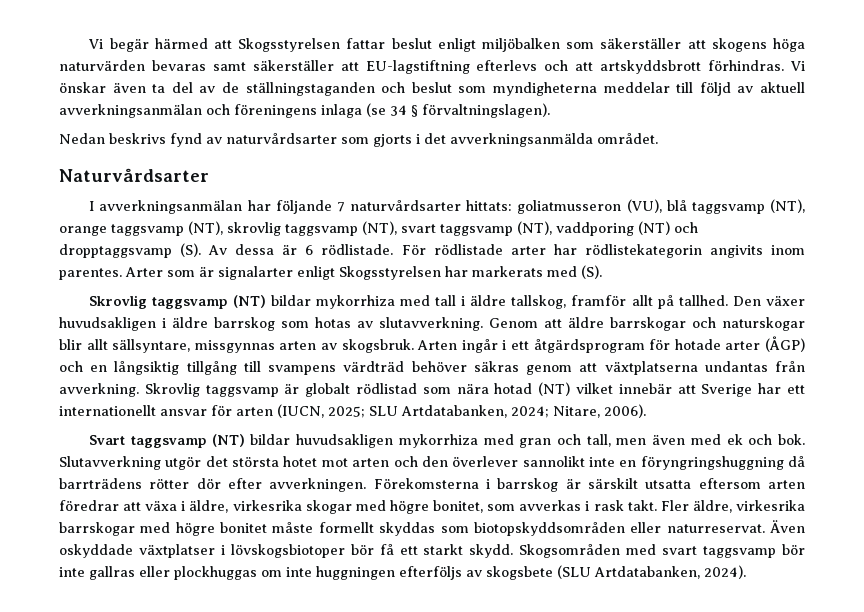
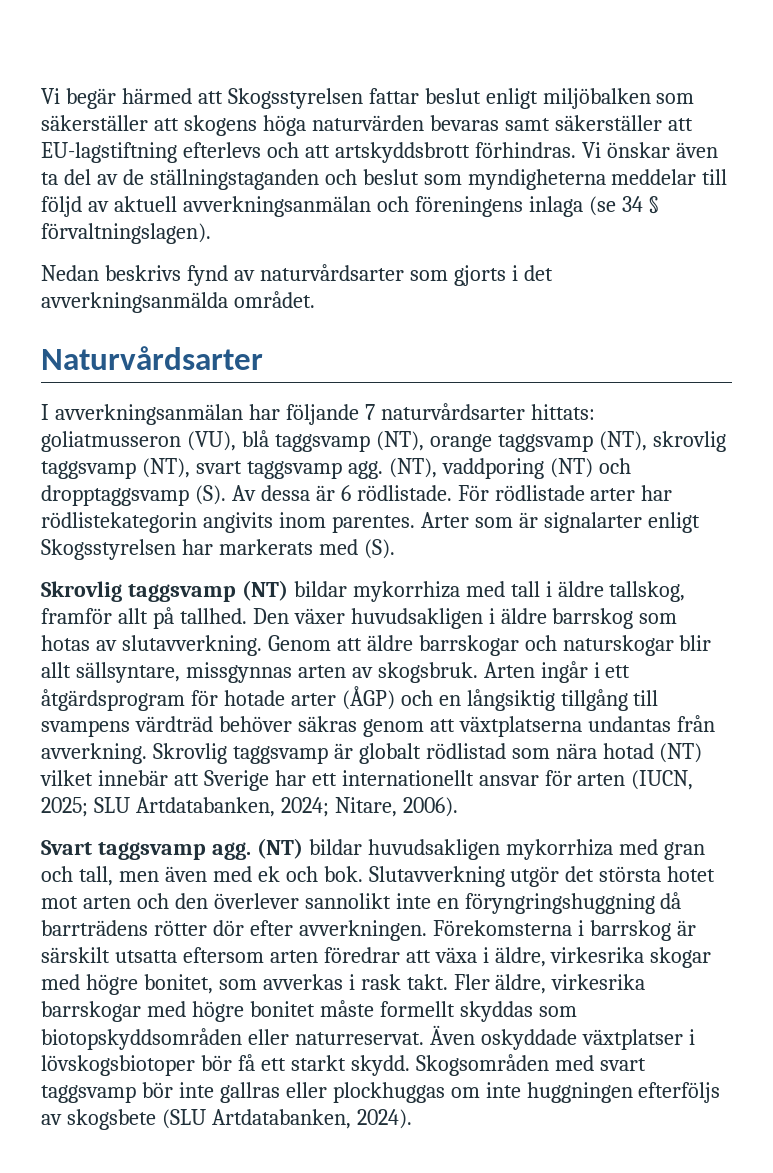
(513, 230) none -> [347,461,383,479] agg.
(207, 442) none -> [211,842,251,860] agg.

